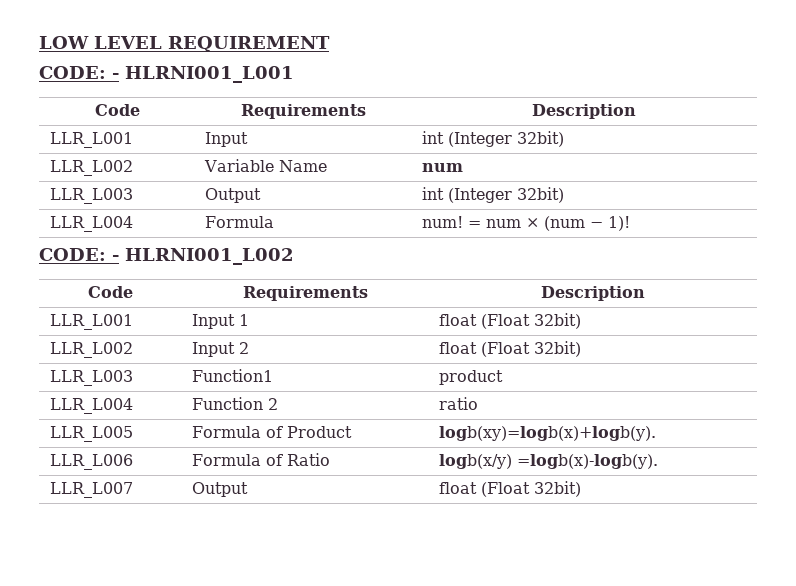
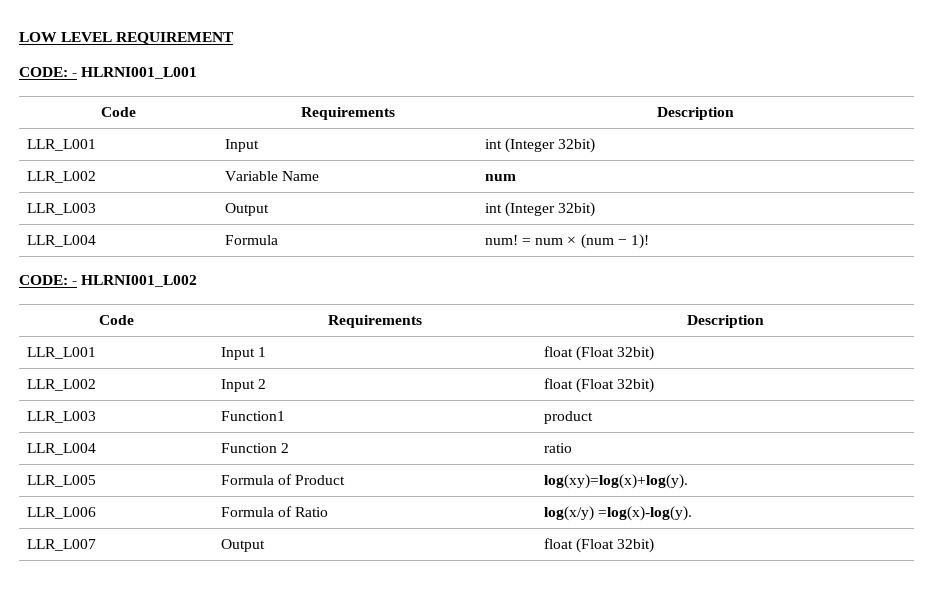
[438,426,656,441] logb(xy)=logb(x)+logb(y). -> [543,474,688,489] log(xy)=log(x)+log(y).
[438,454,658,469] logb(x/y) =logb(x)-logb(y). -> [543,506,693,521] log(x/y) =log(x)-log(y).

